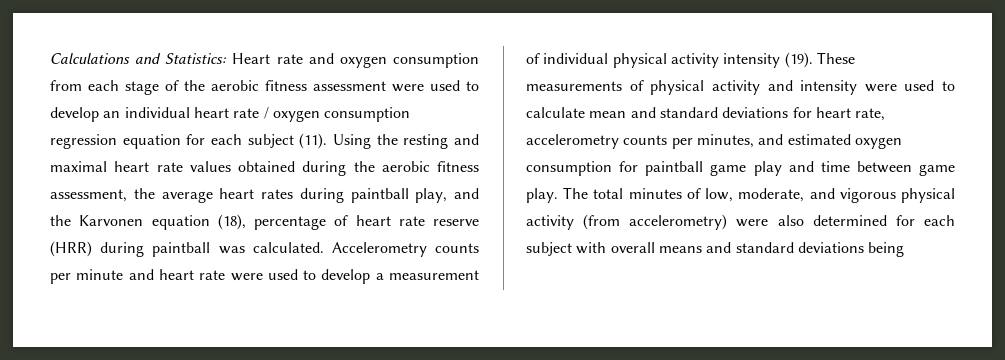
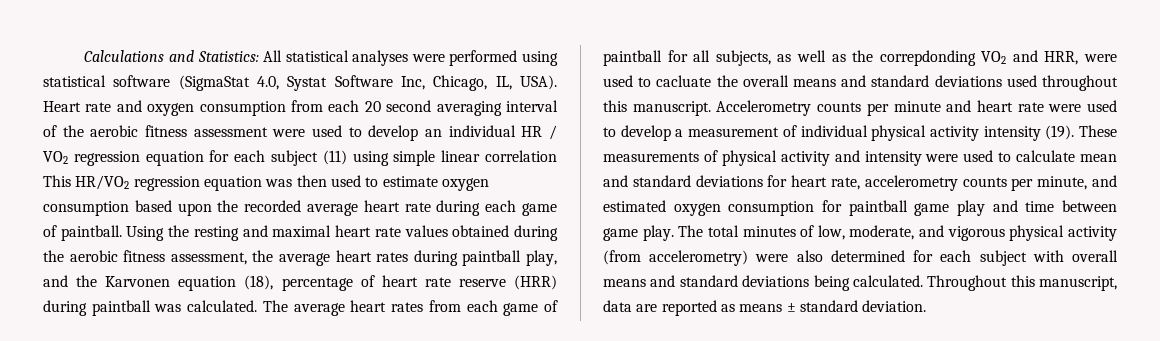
(227, 58) none -> [263,50,559,66] [43,75,557,91] All statistical analyses were performed using statistical software (SigmaStat 4.0, Systat Software Inc, Chicago, IL, USA).
[125,81,159,95] stage -> [364,100,558,116] 20 second averaging interval
[193,107,411,122] heart rate / oxygen consumption -> [521,125,558,140] [43,151,68,164] HR / VO2
[299,133,328,149] (11). -> [322,150,557,166] [43,175,489,191] [43,200,558,216] [43,225,122,241] (11) using simple linear correlation This HR/VO2 regression equation was then used to estimate oxygen consumption based upon the recorded average heart rate during each game of paintball.
(324, 247) none -> [262,300,559,316] [603,50,1117,66] [603,75,1118,91] [603,100,711,116] The average heart rates from each game of paintball for all subjects, as well as the correpdonding VO2 and HRR, were used to cacluate the overall means and standard deviations used throughout this manuscript.
[696,134,754,148] minutes, -> [1037,176,1088,190] minute,
(905, 249) none -> [852,275,1117,291] [603,300,927,316] calculated. Throughout this manuscript, data are reported as means ± standard deviation.

